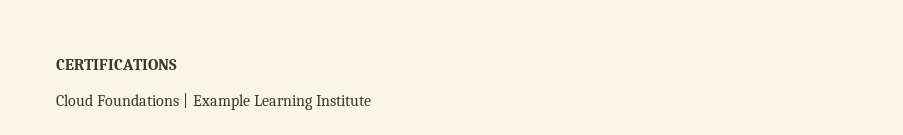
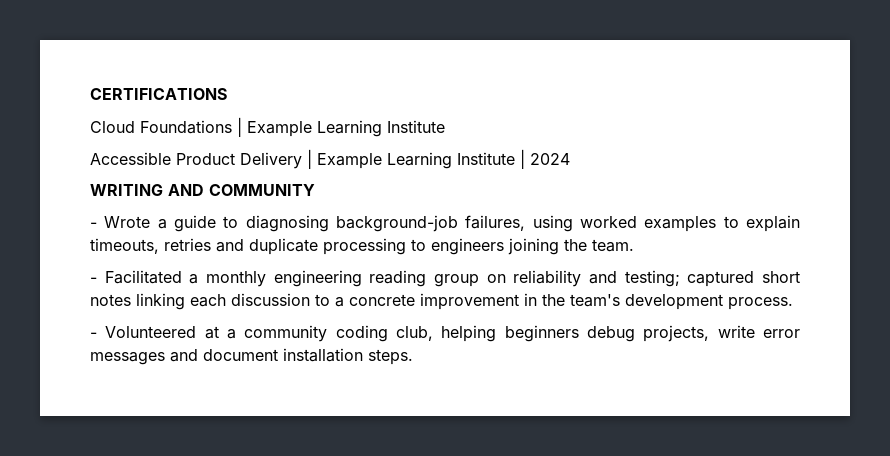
(371, 100) none -> [90,149,570,169] [90,184,315,196] [90,215,801,232] [90,238,634,255] [90,270,800,287] [90,293,793,310] [90,325,801,342] [90,348,413,365] // Accessible Product Delivery | Example Learning Institute | 2024 // WRITING AND COMMUNITY // - Wrote a guide to diagnosing background-job failures, using worked examples to explain timeouts, retries and duplicate processing to engineers joining the team. // - Facilitated a monthly engineering reading group on reliability and testing; captured short notes linking each discussion to a concrete improvement in the team's development process. // - Volunteered at a community coding club, helping beginners debug projects, write error messages and document installation steps.

